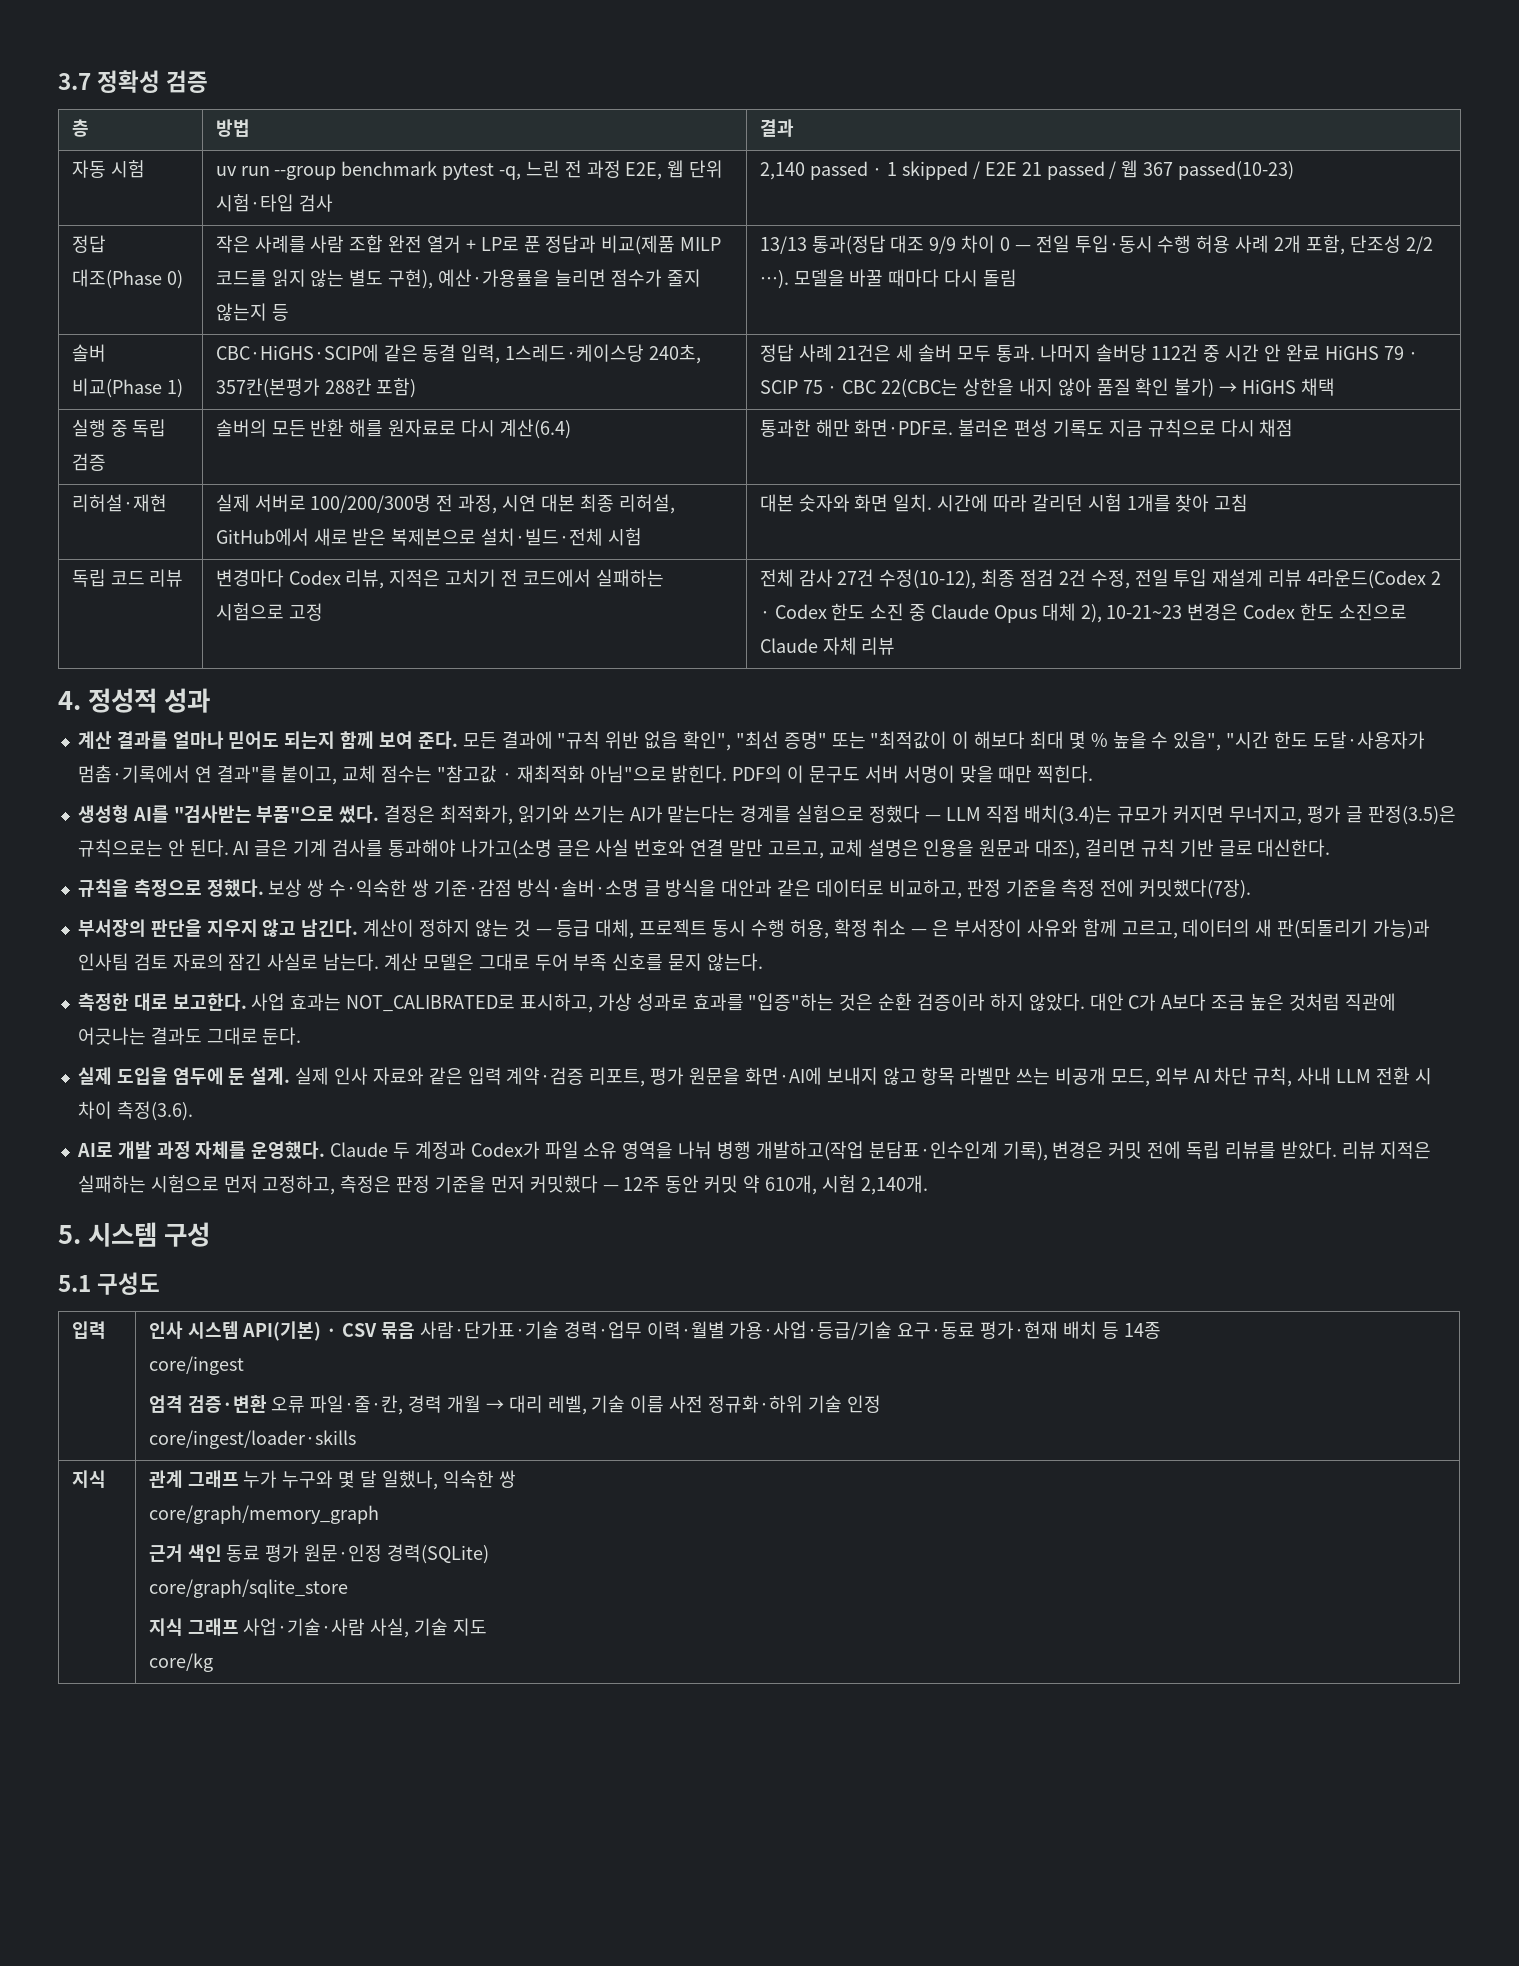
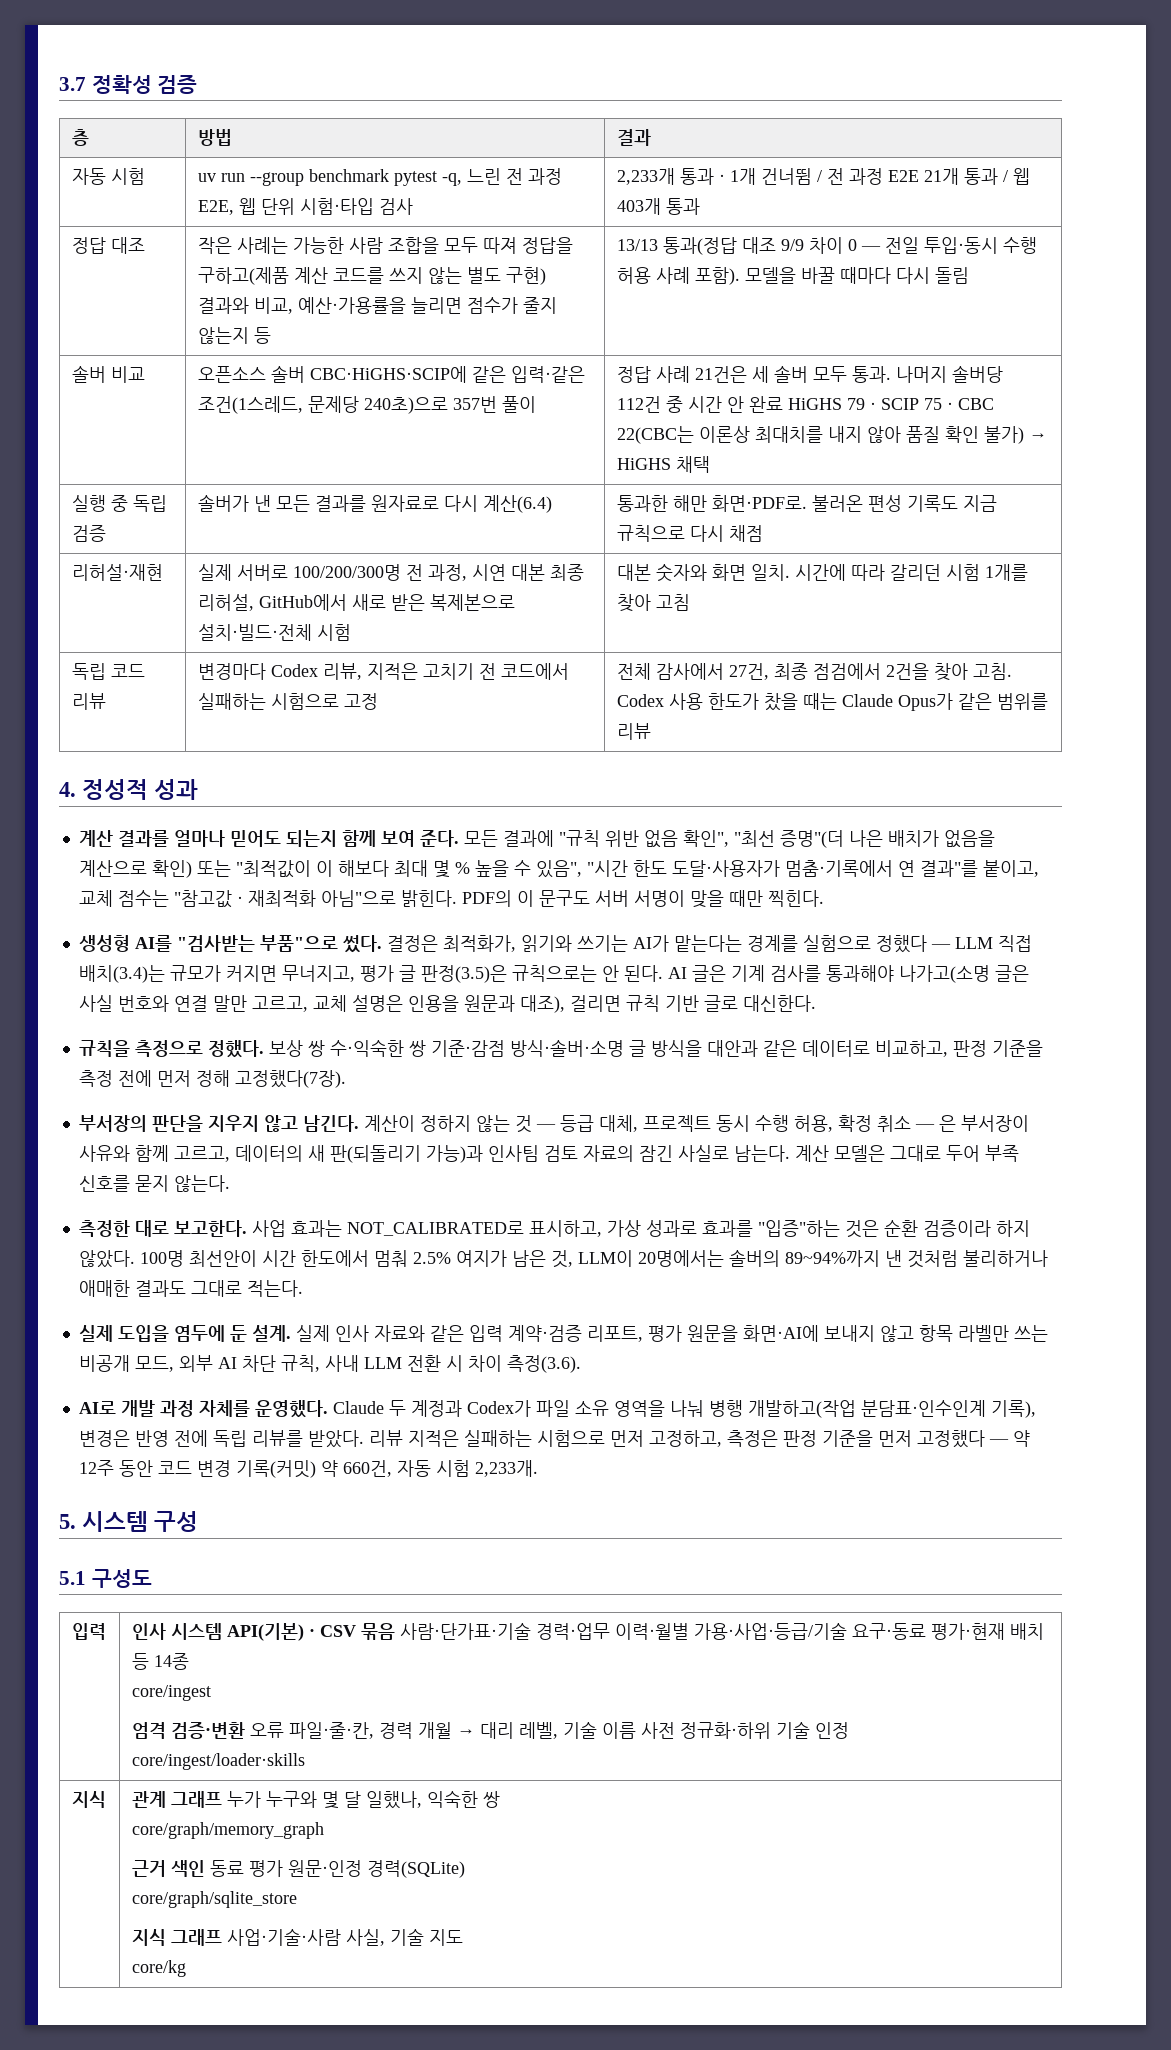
[759,160,1294,180] [71,235,106,253] [71,269,183,289] 2,140 passed · 1 skipped / E2E 21 passed / 웹 367 passed(10-23) // 정답 대조(Phase 0) -> [616,168,1030,185] [616,198,700,215] [71,237,145,254] 2,233개 통과 · 1개 건너뜀 / 전 과정 E2E 21개 통과 / 웹 403개 통과 // 정답 대조
[254,235,722,255] [215,269,434,289] 사례를 사람 조합 완전 열거 + LP로 푼 정답과 비교(제품 MILP 코드를 읽지 않는 별도 구현), -> [236,237,573,254] [197,267,546,285] [197,297,293,314] 사례는 가능한 사람 조합을 모두 따져 정답을 구하고(제품 계산 코드를 쓰지 않는 별도 구현) 결과와 비교,
[1273,235,1433,255] [759,270,789,289] 2개 포함, 단조성 2/2 …). -> [694,267,740,285] 포함).
[71,378,183,398] [215,344,701,364] [215,378,417,398] 비교(Phase 1) | CBC·HiGHS·SCIP에 같은 동결 입력, 1스레드·케이스당 240초, 357칸(본평가 288칸 포함) -> [110,366,145,383] [197,365,585,383] [197,396,536,414] 비교 | 오픈소스 솔버 CBC·HiGHS·SCIP에 같은 입력·같은 조건(1스레드, 문제당 240초)으로 357번 풀이
[962,378,1014,396] 상한을 -> [698,426,823,443] 이론상 최대치를
[215,419,384,437] 솔버의 모든 반환 해를 -> [197,494,366,512] 솔버가 낸 모든 결과를
[798,569,1441,589] [759,603,1407,623] [759,637,857,655] 감사 27건 수정(10-12), 최종 점검 2건 수정, 전일 투입 재설계 리뷰 4라운드(Codex 2 · Codex 한도 소진 중 Claude Opus 대체 2), 10-21~23 변경은 Codex 한도 소진으로 Claude 자체 -> [655,663,1012,681] [616,693,1048,711] 감사에서 27건, 최종 점검에서 2건을 찾아 고침. Codex 사용 한도가 찼을 때는 Claude Opus가 같은 범위를
[783,731,827,749] 증명" -> [779,830,995,848] [78,860,192,878] 증명"(더 나은 배치가 없음을 계산으로 확인)
[1139,879,1252,899] 커밋했다(7장). -> [156,1070,346,1088] 먼저 정해 고정했다(7장).
[1089,993,1396,1011] [77,1027,146,1045] 대안 C가 A보다 조금 높은 것처럼 직관에 어긋나는 -> [139,1249,1048,1268] [78,1280,130,1297] 100명 최선안이 시간 한도에서 멈춰 2.5% 여지가 남은 것, LLM이 20명에서는 솔버의 89~94%까지 낸 것처럼 불리하거나 애매한
[262,1027,302,1045] 둔다. -> [246,1280,303,1297] 적는다.
[1108,1141,1143,1159] 커밋 -> [134,1430,169,1447] 반영
[529,1175,928,1195] 커밋했다 — 12주 동안 커밋 약 610개, 시험 2,140개. -> [916,1430,1030,1448] [78,1460,538,1478] 고정했다 — 약 12주 동안 코드 변경 기록(커밋) 약 660건, 자동 시험 2,233개.

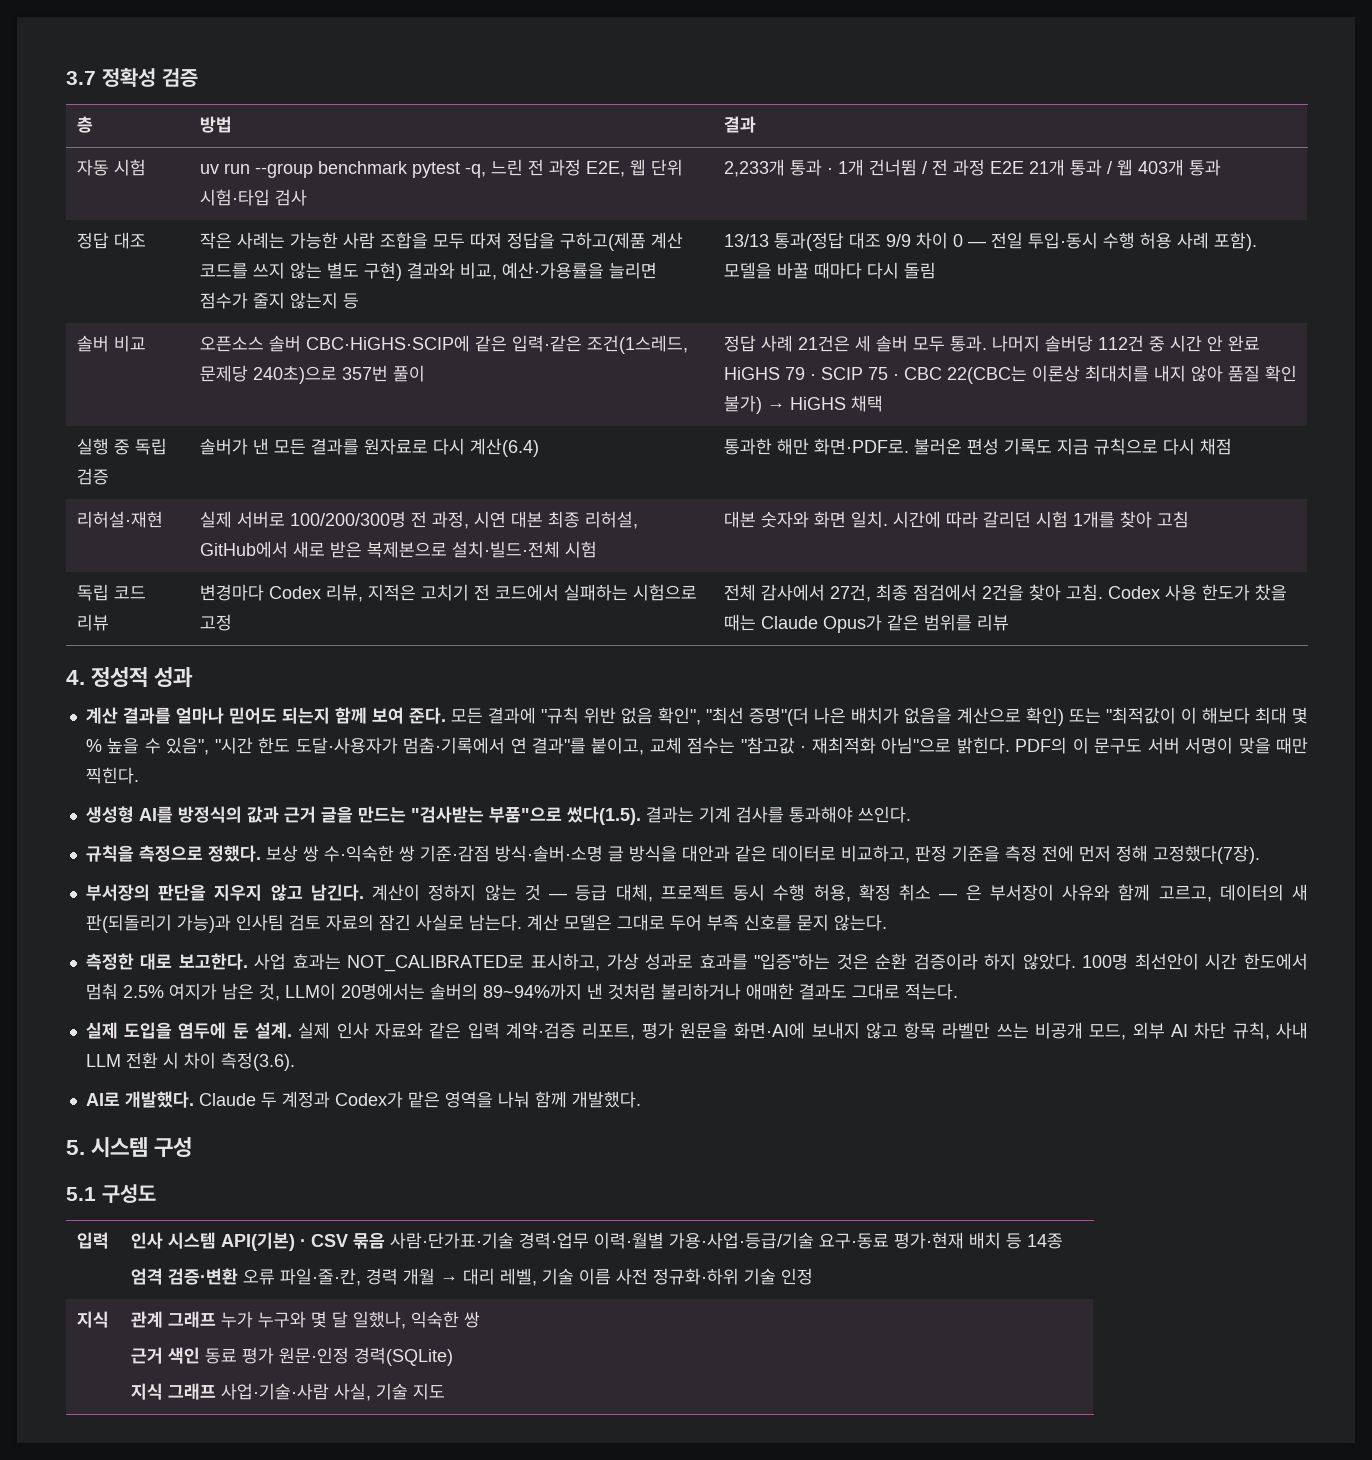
[176,935,1032,953] [78,965,1029,983] [78,995,816,1013] "검사받는 부품"으로 썼다. 결정은 최적화가, 읽기와 쓰기는 AI가 맡는다는 경계를 실험으로 정했다 — LLM 직접 배치(3.4)는 규모가 커지면 무너지고, 평가 글 판정(3.5)은 규칙으로는 안 된다. AI 글은 기계 검사를 통과해야 나가고(소명 글은 사실 번호와 연결 말만 고르고, 교체 설명은 인용을 원문과 대조), 걸리면 규칙 기반 글로 대신한다. -> [177,806,911,825] 방정식의 값과 근거 글을 만드는 "검사받는 부품"으로 썼다(1.5). 결과는 기계 검사를 통과해야 쓰인다.
[120,1400,1036,1418] [78,1430,1030,1448] [78,1460,538,1478] 개발 과정 자체를 운영했다. Claude 두 계정과 Codex가 파일 소유 영역을 나눠 병행 개발하고(작업 분담표·인수인계 기록), 변경은 반영 전에 독립 리뷰를 받았다. 리뷰 지적은 실패하는 시험으로 먼저 고정하고, 측정은 판정 기준을 먼저 고정했다 — 약 12주 동안 코드 변경 기록(커밋) 약 660건, 자동 시험 2,233개. -> [124,1091,641,1108] 개발했다. Claude 두 계정과 Codex가 맡은 영역을 나눠 함께 개발했다.
[131,1685,211,1701] // core/ingest -> (1063, 1241) none
[131,1753,305,1770] // core/ingest/loader·skills -> (813, 1276) none
[131,1822,324,1839] // core/graph/memory_graph -> (480, 1319) none
[131,1891,297,1908] // core/graph/sqlite_store -> (453, 1356) none
[131,1960,186,1977] // core/kg -> (445, 1391) none

